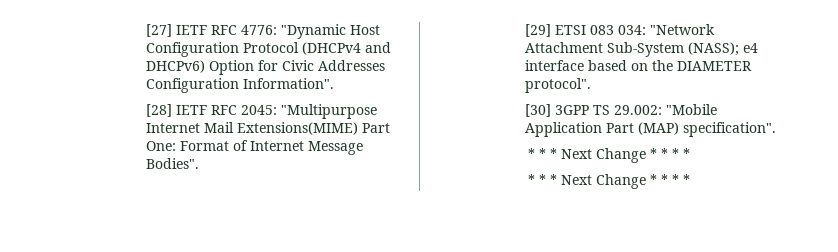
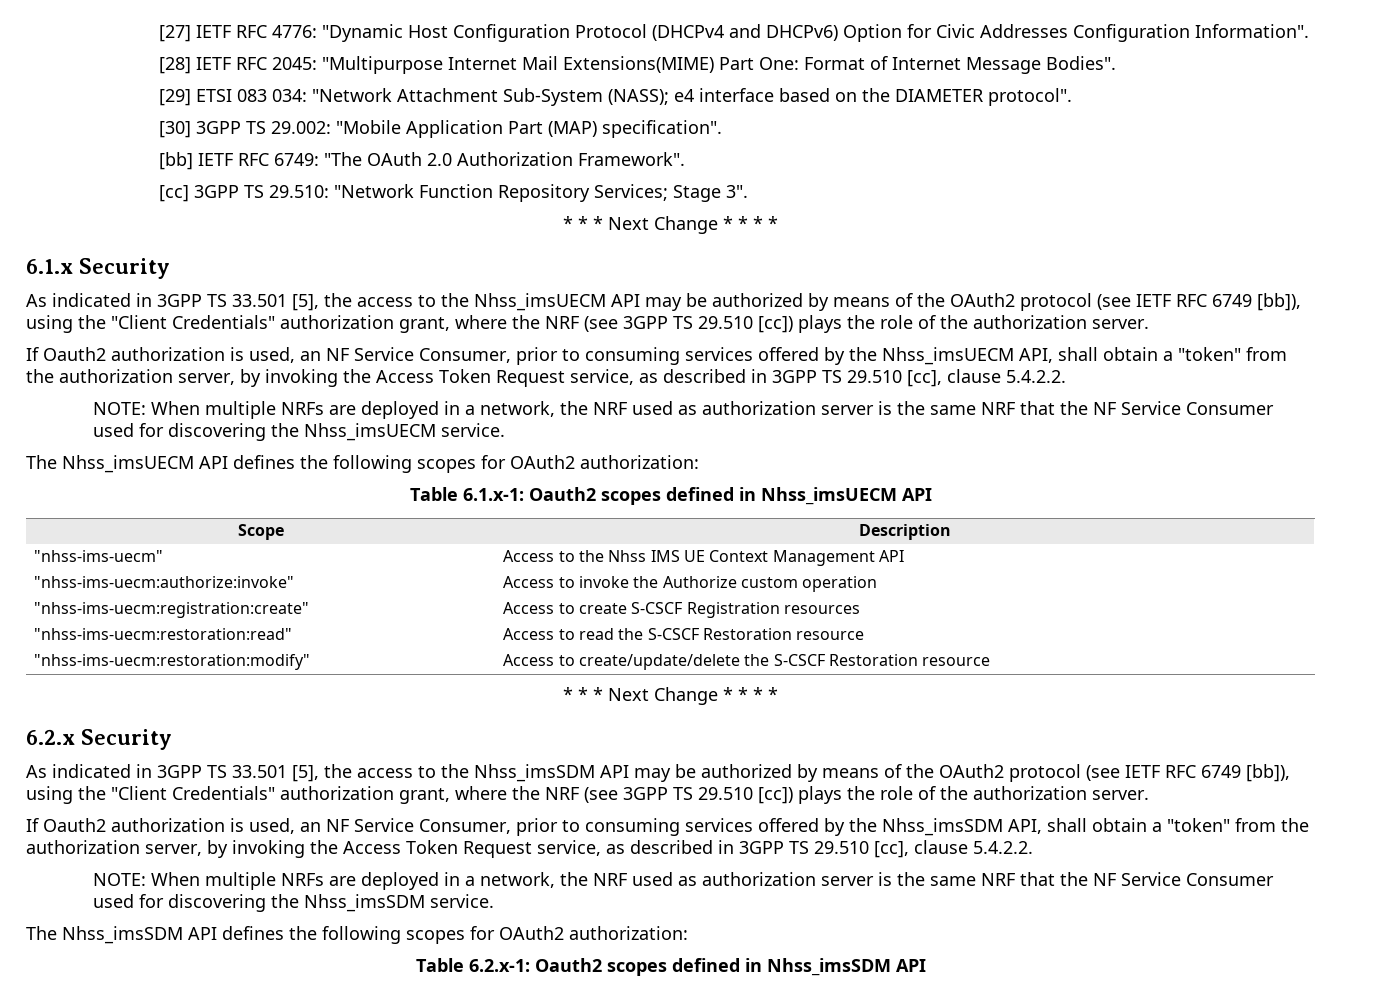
[527,148,690,163] [527,174,690,189] // * * * Next Change * * * * // * * * Next Change * * * * -> [159,152,686,170] [159,184,749,202] [563,216,778,234] [26,258,170,279] [26,293,1301,311] [26,315,1149,333] [26,347,1287,365] [26,369,1066,387] [92,401,1274,419] [92,423,505,441] [26,455,699,473] [409,487,932,505] [238,524,284,540] [859,524,952,540] [34,550,164,562] [503,550,904,566] [34,576,295,588] [503,576,878,592] [34,602,310,618] [503,602,860,618] [34,628,293,640] [503,628,865,640] [34,654,311,670] [503,654,991,670] [563,687,778,705] [26,729,172,750] [26,764,1290,782] [26,786,1149,804] [26,818,1309,836] [26,840,1033,858] [92,872,1274,890] [92,894,494,912] [26,926,688,944] [415,958,926,976] // [bb] IETF RFC 6749: "The OAuth 2.0 Authorization Framework". // [cc] 3GPP TS 29.510: "Network Function Repository Services; Stage 3". // * * * Next Change * * * * // 6.1.x Security // As indicated in 3GPP TS 33.501 [5], the access to the Nhss_imsUECM API may be authorized by means of the OAuth2 protocol (see IETF RFC 6749 [bb]), using the "Client Credentials" authorization grant, where the NRF (see 3GPP TS 29.510 [cc]) plays the role of the authorization server. // If Oauth2 authorization is used, an NF Service Consumer, prior to consuming services offered by the Nhss_imsUECM API, shall obtain a "token" from the authorization server, by invoking the Access Token Request service, as described in 3GPP TS 29.510 [cc], clause 5.4.2.2. // NOTE: When multiple NRFs are deployed in a network, the NRF used as authorization server is the same NRF that the NF Service Consumer used for discovering the Nhss_imsUECM service. // The Nhss_imsUECM API defines the following scopes for OAuth2 authorization: // Table 6.1.x-1: Oauth2 scopes defined in Nhss_imsUECM API // Scope | Description // "nhss-ims-uecm" | Access to the Nhss IMS UE Context Management API // "nhss-ims-uecm:authorize:invoke" | Access to invoke the Authorize custom operation // "nhss-ims-uecm:registration:create" | Access to create S-CSCF Registration resources // "nhss-ims-uecm:restoration:read" | Access to read the S-CSCF Restoration resource // "nhss-ims-uecm:restoration:modify" | Access to create/update/delete the S-CSCF Restoration resource // * * * Next Change * * * * // 6.2.x Security // As indicated in 3GPP TS 33.501 [5], the access to the Nhss_imsSDM API may be authorized by means of the OAuth2 protocol (see IETF RFC 6749 [bb]), using the "Client Credentials" authorization grant, where the NRF (see 3GPP TS 29.510 [cc]) plays the role of the authorization server. // If Oauth2 authorization is used, an NF Service Consumer, prior to consuming services offered by the Nhss_imsSDM API, shall obtain a "token" from the authorization server, by invoking the Access Token Request service, as described in 3GPP TS 29.510 [cc], clause 5.4.2.2. // NOTE: When multiple NRFs are deployed in a network, the NRF used as authorization server is the same NRF that the NF Service Consumer used for discovering the Nhss_imsSDM service. // The Nhss_imsSDM API defines the following scopes for OAuth2 authorization: // Table 6.2.x-1: Oauth2 scopes defined in Nhss_imsSDM API

